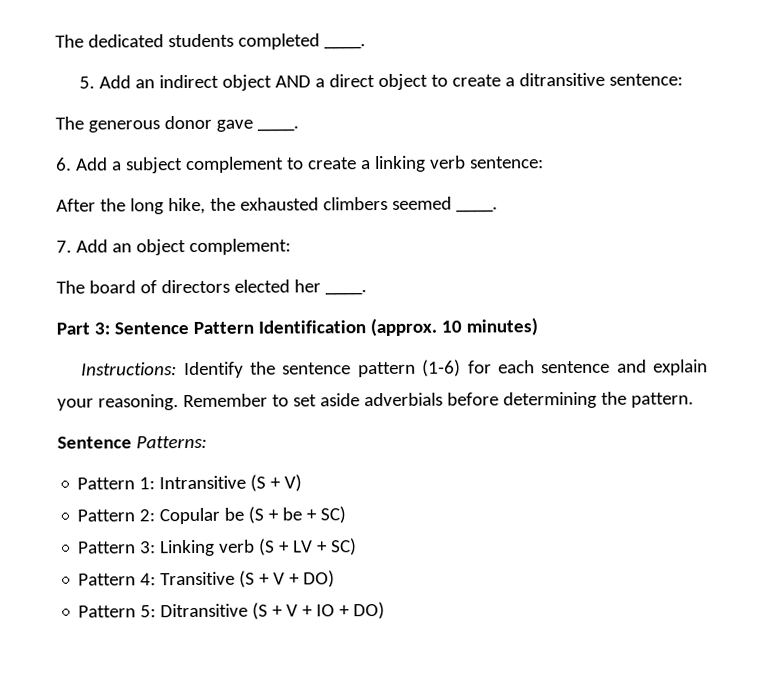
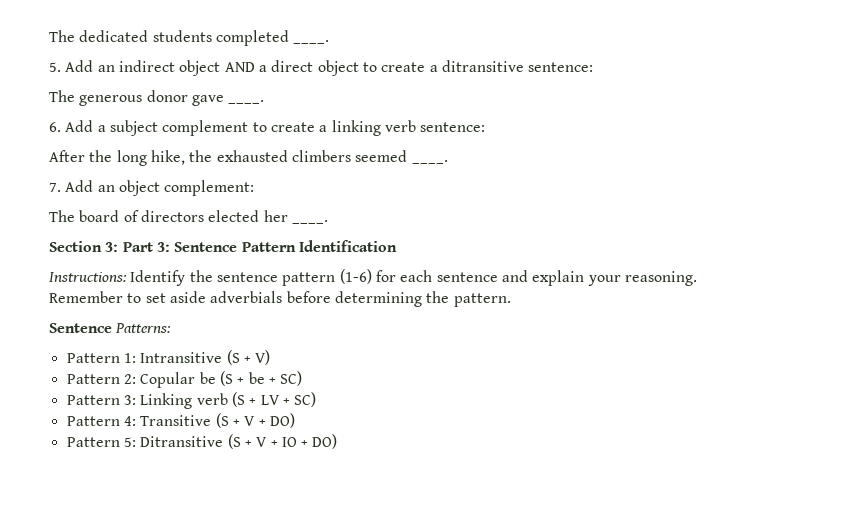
(367, 292) none -> [49,241,119,252] Section 3:
[369,317,538,337] (approx. 10 minutes) -> (397, 246) none

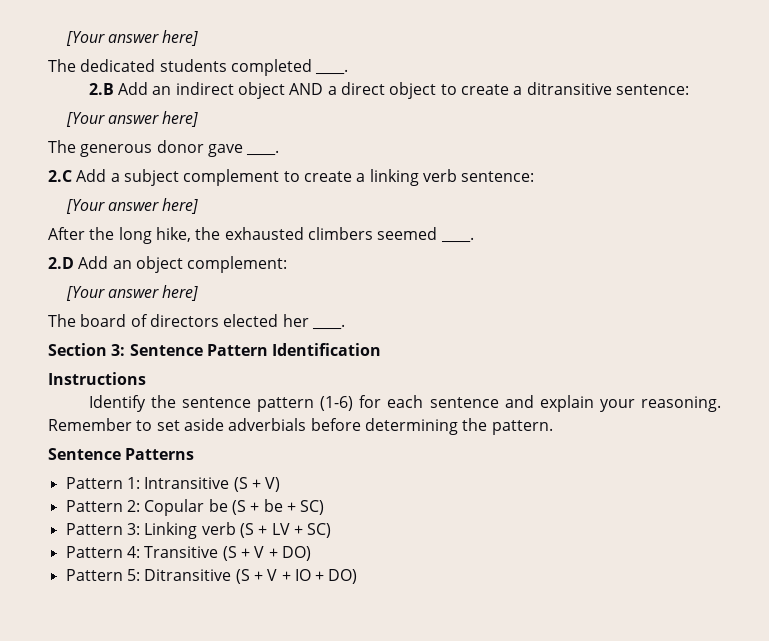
(49, 36) none -> [65,30,199,46] [Your answer here] //
[49,62,61,72] 5. -> [88,83,114,95] 2.B
(594, 67) none -> [65,111,199,127] // [Your answer here]
[49,122,61,132] 6. -> [48,170,72,182] 2.C
(486, 127) none -> [65,198,199,214] // [Your answer here]
[49,183,61,192] 7. -> [48,257,74,269] 2.D
(255, 188) none -> [65,285,199,301] // [Your answer here]
[122,242,170,252] Part 3: -> (126, 350) none
[49,272,127,282] Instructions: -> [48,372,146,385] Instructions //
[115,323,172,333] Patterns: -> [125,448,195,460] Patterns

